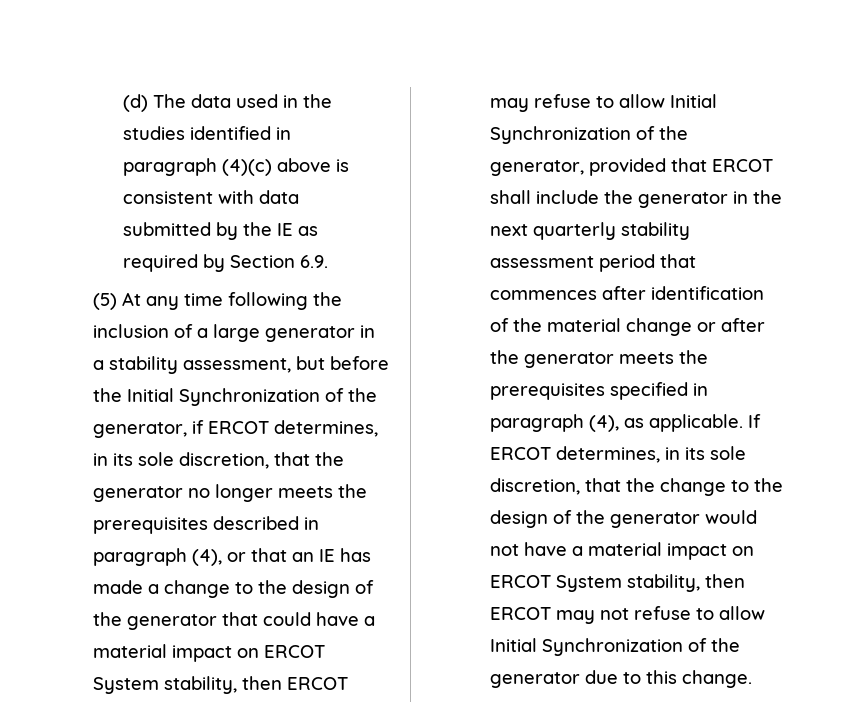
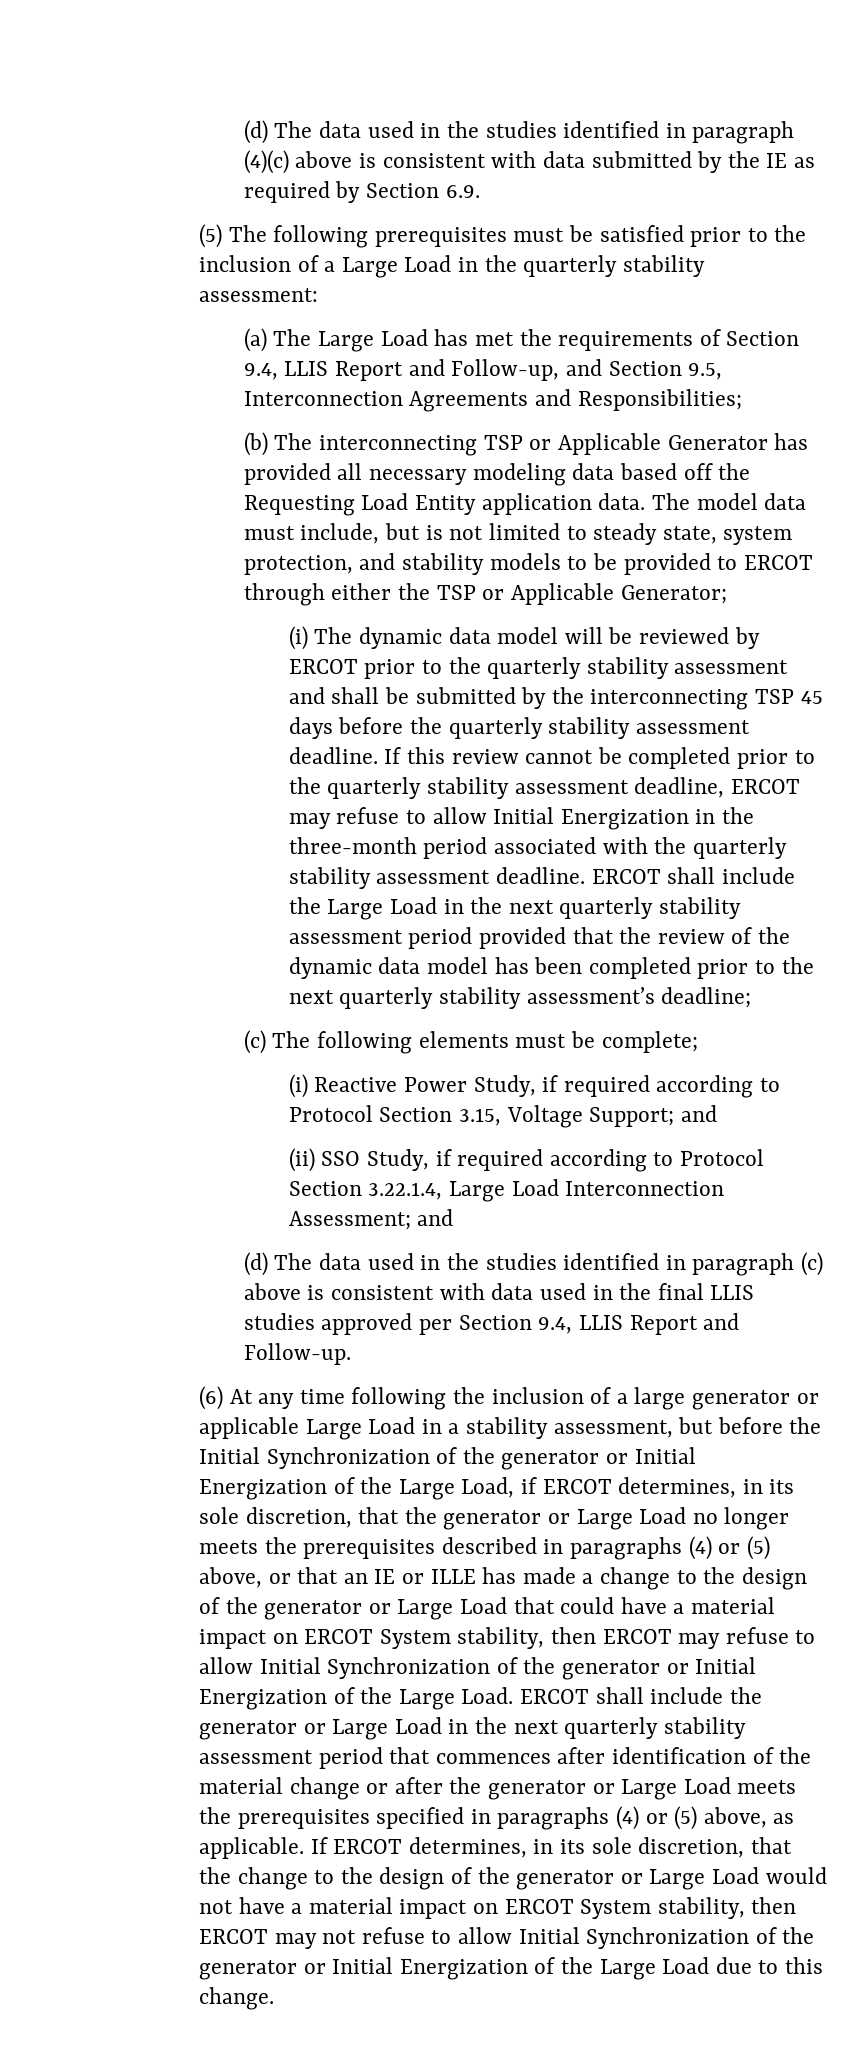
(118, 301) none -> [228,225,807,248] [198,255,705,278] [198,288,318,302] [243,328,800,352] [243,359,723,381] [243,389,742,412] [243,432,809,456] [243,463,751,486] [243,493,807,516] [243,523,793,545] [243,553,813,575] [243,583,727,606] [288,626,760,650] [288,657,789,679] [288,687,823,710] [288,717,750,739] [288,747,815,769] [288,777,800,799] [288,807,755,830] [288,837,787,859] [288,867,795,889] [288,897,742,920] [288,927,791,949] [288,957,814,979] [288,987,752,1009] [243,1030,698,1054] [288,1074,781,1098] [288,1105,717,1128] [288,1148,765,1172] [288,1179,725,1202] [288,1209,454,1230] [243,1252,823,1276] [243,1283,755,1300] [243,1313,740,1335] [243,1343,351,1365] [198,1386,223,1410] The following prerequisites must be satisfied prior to the inclusion of a Large Load in the quarterly stability assessment: // (a) The Large Load has met the requirements of Section 9.4, LLIS Report and Follow-up, and Section 9.5, Interconnection Agreements and Responsibilities; // (b) The interconnecting TSP or Applicable Generator has provided all necessary modeling data based off the Requesting Load Entity application data. The model data must include, but is not limited to steady state, system protection, and stability models to be provided to ERCOT through either the TSP or Applicable Generator; // (i) The dynamic data model will be reviewed by ERCOT prior to the quarterly stability assessment and shall be submitted by the interconnecting TSP 45 days before the quarterly stability assessment deadline. If this review cannot be completed prior to the quarterly stability assessment deadline, ERCOT may refuse to allow Initial Energization in the three-month period associated with the quarterly stability assessment deadline. ERCOT shall include the Large Load in the next quarterly stability assessment period provided that the review of the dynamic data model has been completed prior to the next quarterly stability assessment’s deadline; // (c) The following elements must be complete; // (i) Reactive Power Study, if required according to Protocol Section 3.15, Voltage Support; and // (ii) SSO Study, if required according to Protocol Section 3.22.1.4, Large Load Interconnection Assessment; and // (d) The data used in the studies identified in paragraph (c) above is consistent with data used in the final LLIS studies approved per Section 9.4, LLIS Report and Follow-up. // (6)
(356, 334) none -> [796,1393,819,1404] [198,1417,416,1440] or applicable Large Load
[93,422,188,438] generator, -> [501,1447,696,1470] [198,1477,515,1500] generator or Initial Energization of the Large Load,
(184, 494) none -> [547,1507,687,1530] or Large Load
[93,548,223,566] paragraph (4), -> [569,1536,770,1560] [198,1567,262,1588] paragraphs (4) or (5) above,
(336, 555) none -> [401,1569,476,1584] or ILLE
(218, 622) none -> [368,1597,507,1620] or Large Load
[490,158,708,176] generator, provided that -> [561,1657,757,1680] [198,1687,514,1710] generator or Initial Energization of the Large Load.
(729, 200) none -> [303,1717,442,1740] or Large Load
(615, 360) none -> [592,1777,731,1800] or Large Load
[490,414,620,432] paragraph (4), -> [497,1806,767,1830] paragraphs (4) or (5) above,
(701, 520) none -> [620,1867,760,1890] or Large Load
(581, 680) none -> [303,1957,710,1980] or Initial Energization of the Large Load

